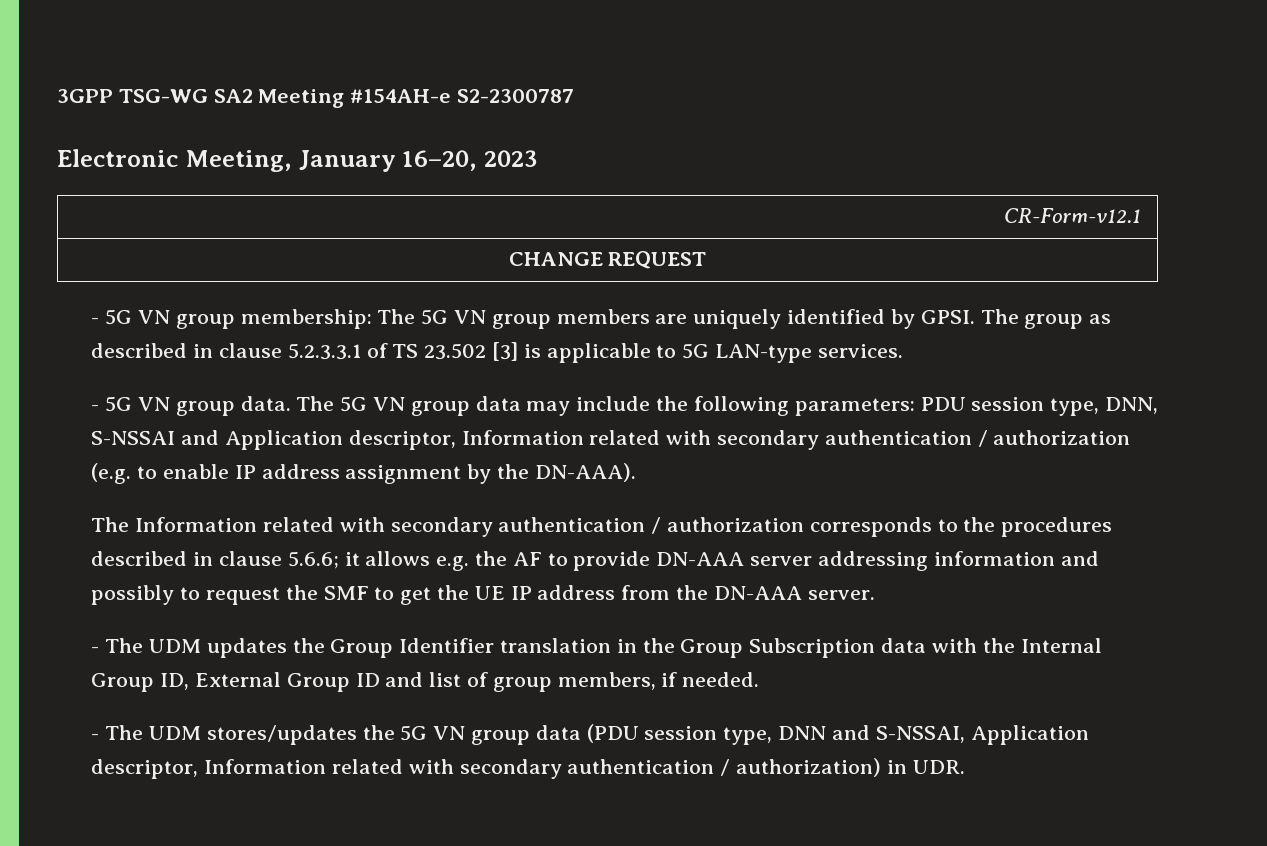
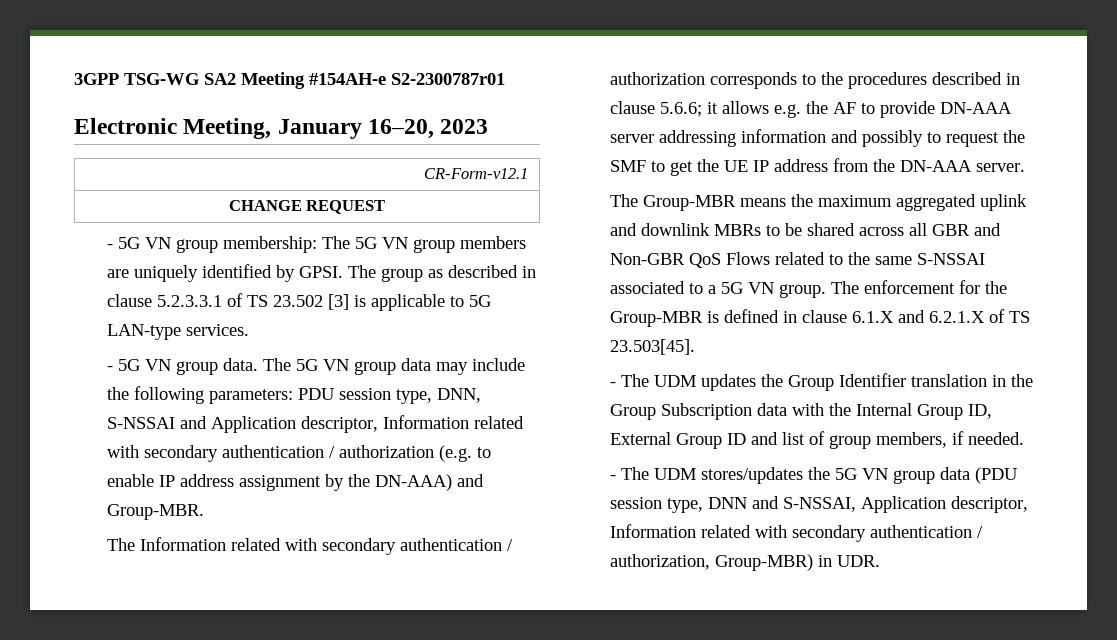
[457,89,575,103] S2-2300787 -> [391,73,505,85] S2-2300787r01
[534,463,636,482] DN-AAA). -> [375,474,485,491] [107,504,205,520] DN-AAA) and Group-MBR.
(875, 595) none -> [610,194,1028,211] [610,223,1002,236] [610,252,986,268] [610,280,1008,298] [610,309,1031,327] [610,339,696,355] // The Group-MBR means the maximum aggregated uplink and downlink MBRs to be shared across all GBR and Non-GBR QoS Flows related to the same S-NSSAI associated to a 5G VN group. The enforcement for the Group-MBR is defined in clause 6.1.X and 6.2.1.X of TS 23.503[45].
[736,758,882,777] authorization) -> [610,554,814,571] authorization, Group-MBR)

